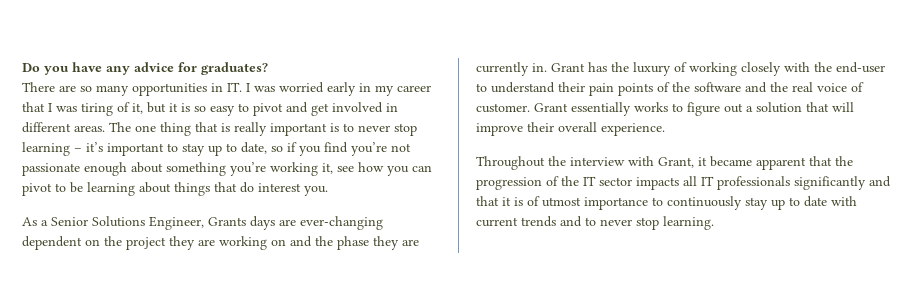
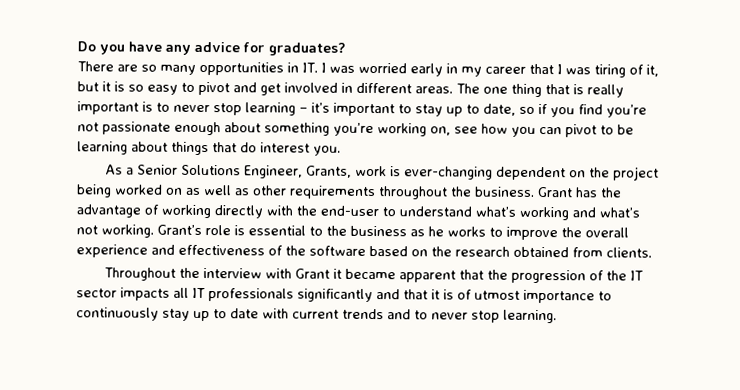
[322,163,333,174] it, -> [430,126,451,136] on,
[208,216,296,230] Grants days are -> [306,165,402,178] Grants, work is
[169,236,419,250] [476,62,547,76] they are working on and the phase they are currently in. -> [76,184,535,200] being worked on as well as other requirements throughout the business.
[633,62,671,76] luxury -> [76,204,141,218] advantage
[741,62,781,76] closely -> [214,205,263,219] directly
[558,82,864,96] [476,102,854,116] [476,122,665,136] their pain points of the software and the real voice of customer. Grant essentially works to figure out a solution that will improve their overall experience. -> [475,206,640,221] [76,224,629,241] [76,244,652,258] what’s working and what’s not working. Grant’s role is essential to the business as he works to improve the overall experience and effectiveness of the software based on the research obtained from clients.
[658,157,694,168] Grant, -> [295,268,331,279] Grant

